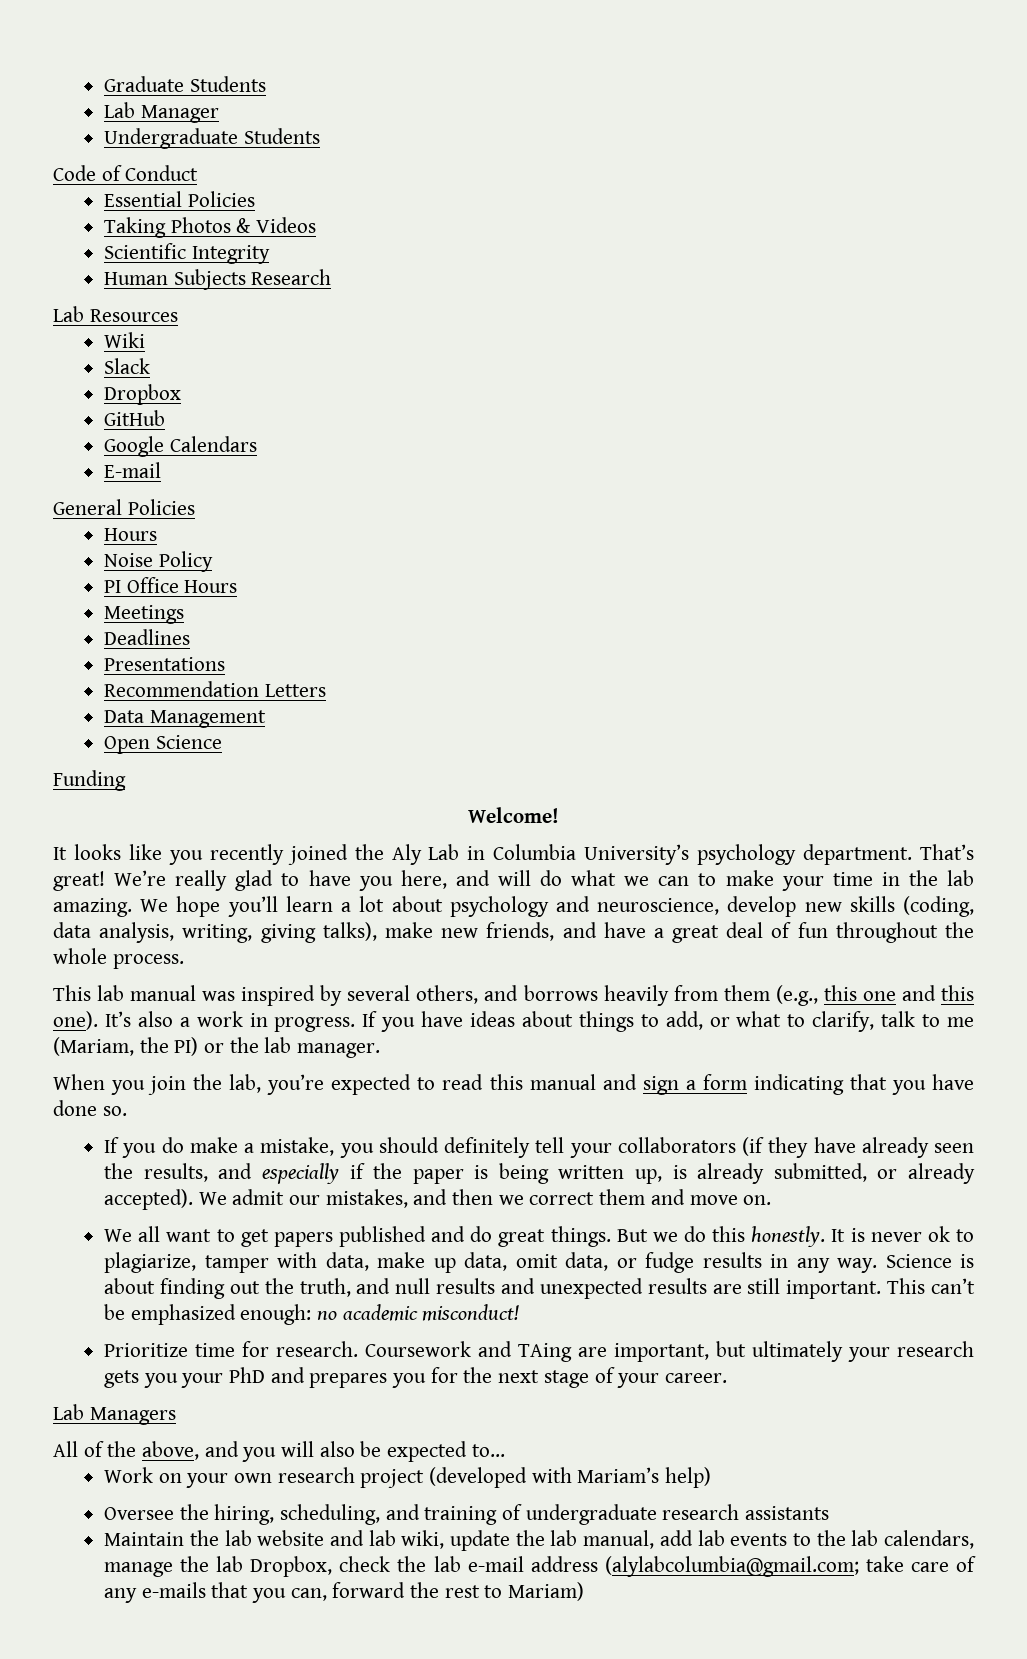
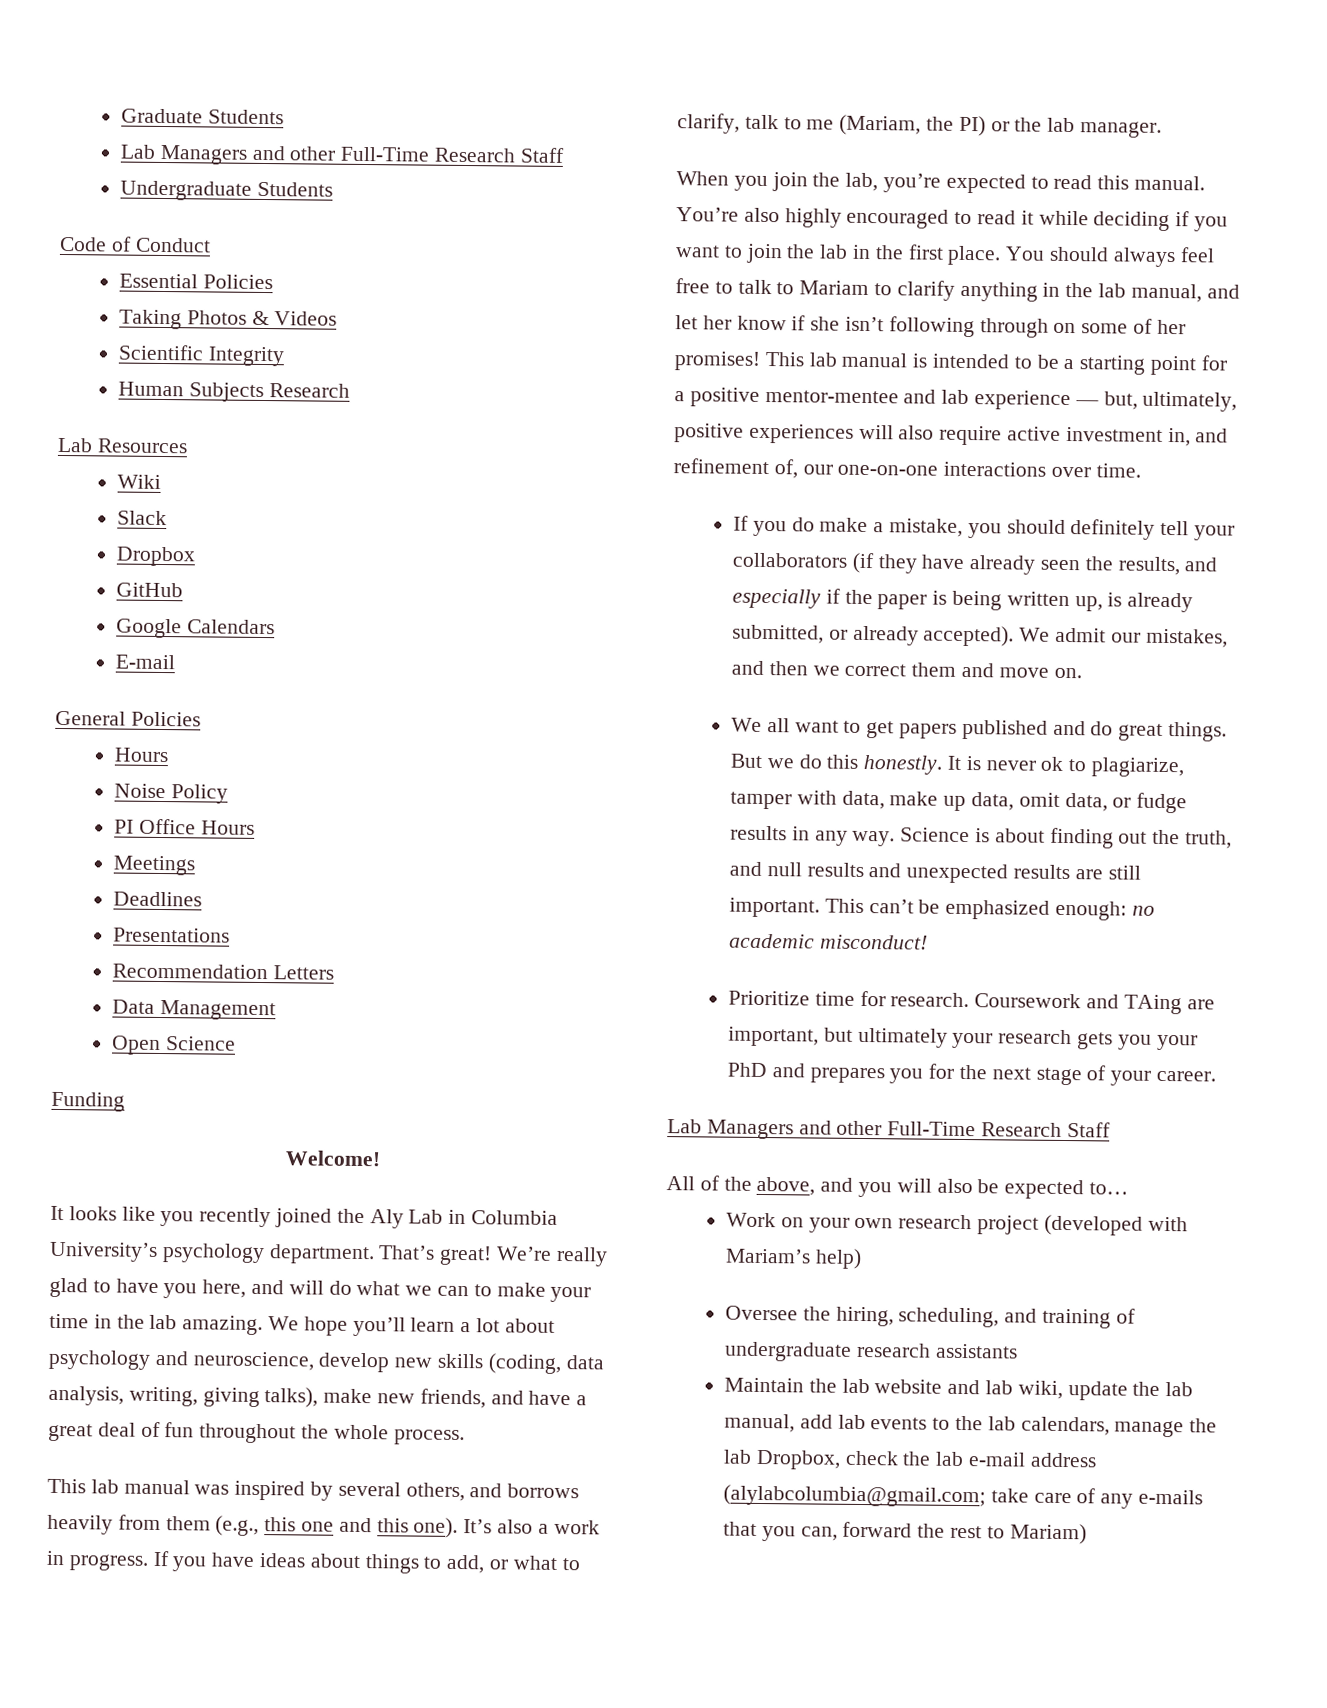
[140,105,219,123] Manager -> [159,144,565,165] Managers and other Full-Time Research Staff
[529,1074,974,1095] [53,1100,127,1116] manual and sign a form indicating that you have done so. -> [1134,175,1206,191] [676,207,1229,232] [675,243,1215,268] [675,278,1240,303] [675,315,1186,338] [674,351,1227,376] [674,387,1238,412] [674,423,1229,447] [673,458,1141,479] manual. You’re also highly encouraged to read it while deciding if you want to join the lab in the first place. You should always feel free to talk to Mariam to clarify anything in the lab manual, and let her know if she isn’t following through on some of her promises! This lab manual is intended to be a starting point for a positive mentor-mentee and lab experience — but, ultimately, positive experiences will also require active investment in, and refinement of, our one-on-one interactions over time.
(176, 1416) none -> [798,1120,1111,1138] and other Full-Time Research Staff

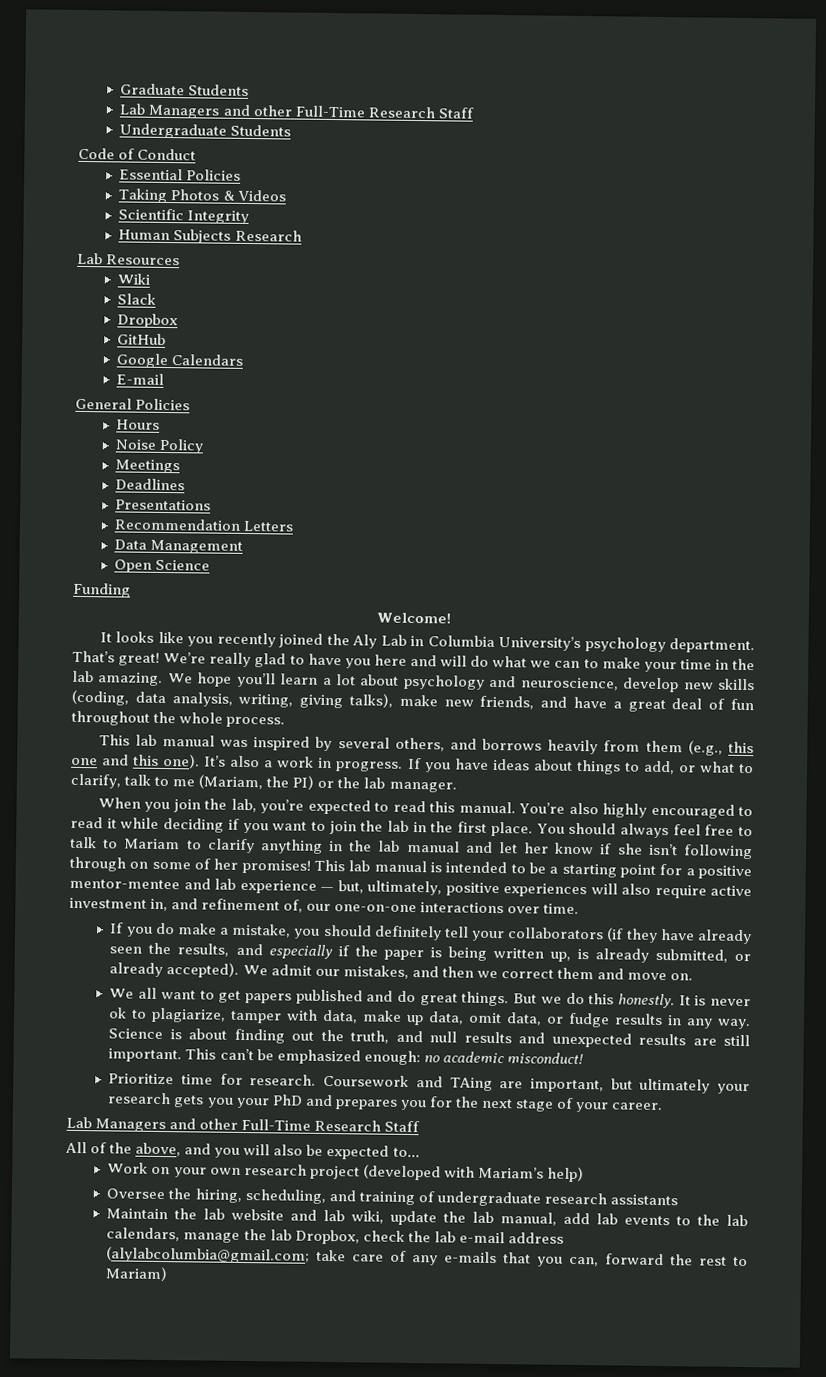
[113,818,255,835] // PI Office Hours -> (204, 446) none
[202,1279,247,1298] here, -> [373,654,407,666] here
[1130,283,1202,303] manual, -> [406,840,460,853] manual

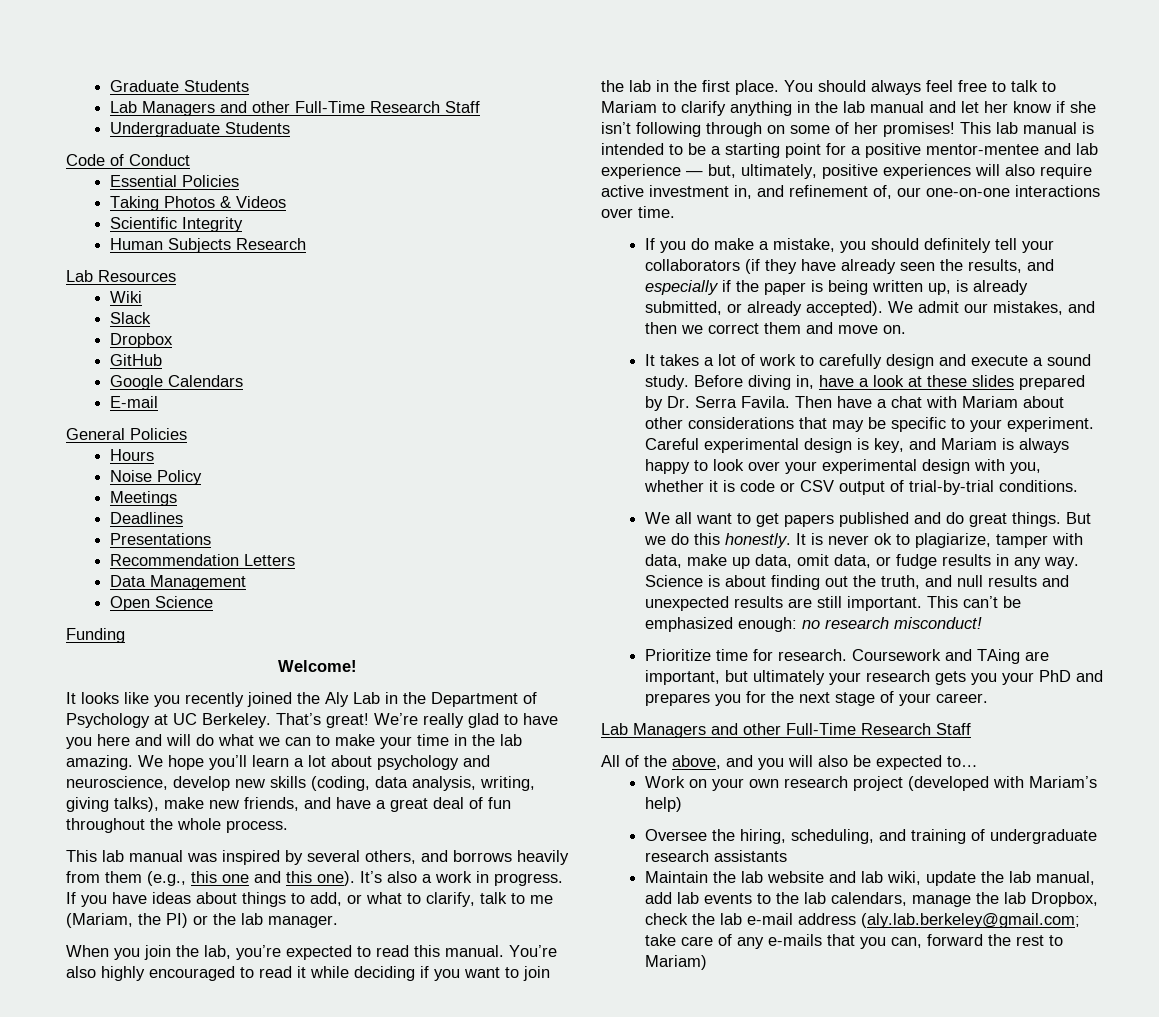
[427,635,755,654] Columbia University’s psychology department. -> [403,692,537,707] [66,713,271,728] the Department of Psychology at UC Berkeley.
(694, 977) none -> [644,354,1091,369] [644,375,1085,390] [644,396,1064,411] [644,417,1094,432] [644,438,1069,453] [644,459,1041,474] [643,480,1078,495] // It takes a lot of work to carefully design and execute a sound study. Before diving in, have a look at these slides prepared by Dr. Serra Favila. Then have a chat with Mariam about other considerations that may be specific to your experiment. Careful experimental design is key, and Mariam is always happy to look over your experimental design with you, whether it is code or CSV output of trial-by-trial conditions.
[442,1051,505,1064] academic -> [824,617,889,629] research
[106,1246,311,1264] (alylabcolumbia@gmail.com; -> [860,913,1080,928] (aly.lab.berkeley@gmail.com;

